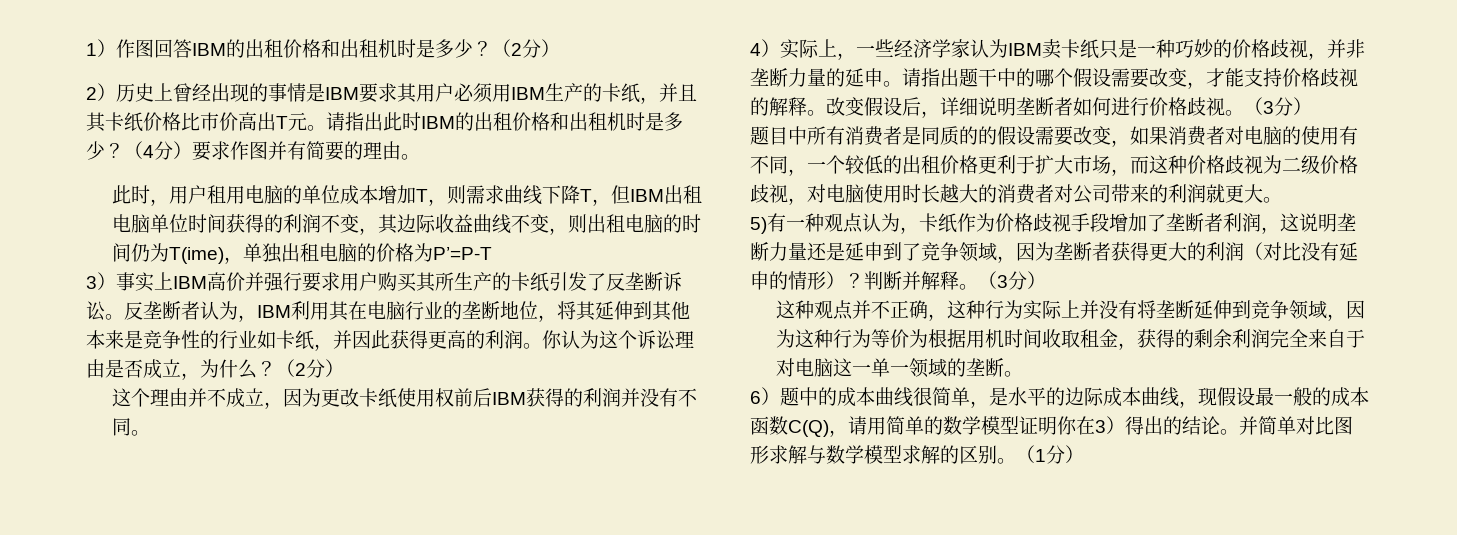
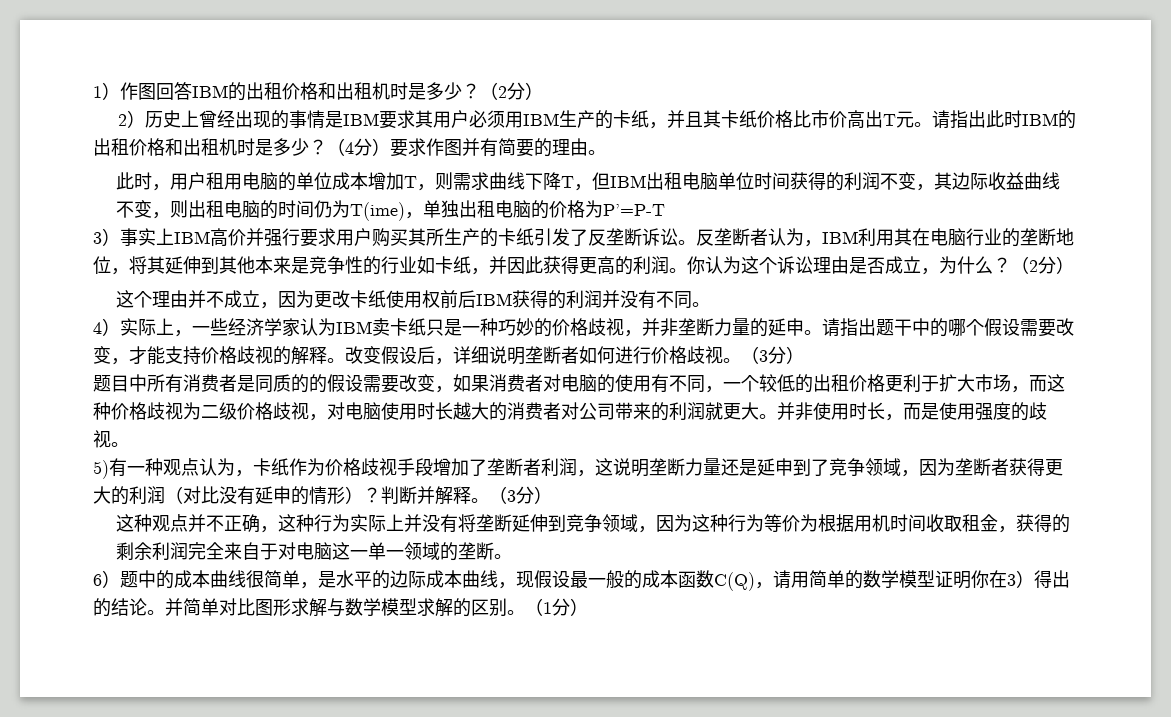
(1282, 200) none -> [777,402,1047,421] [93,430,129,448] 并非使用时长，而是使用强度的歧视。

